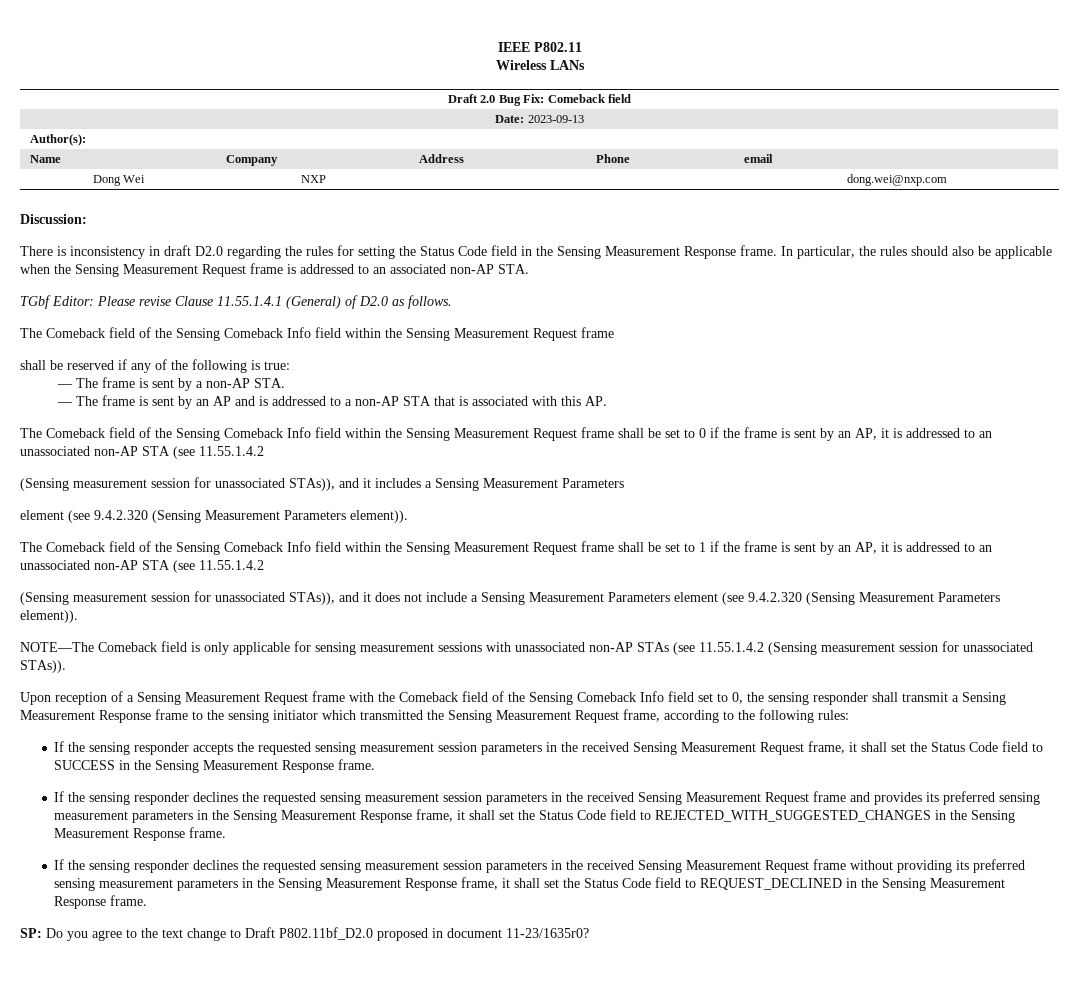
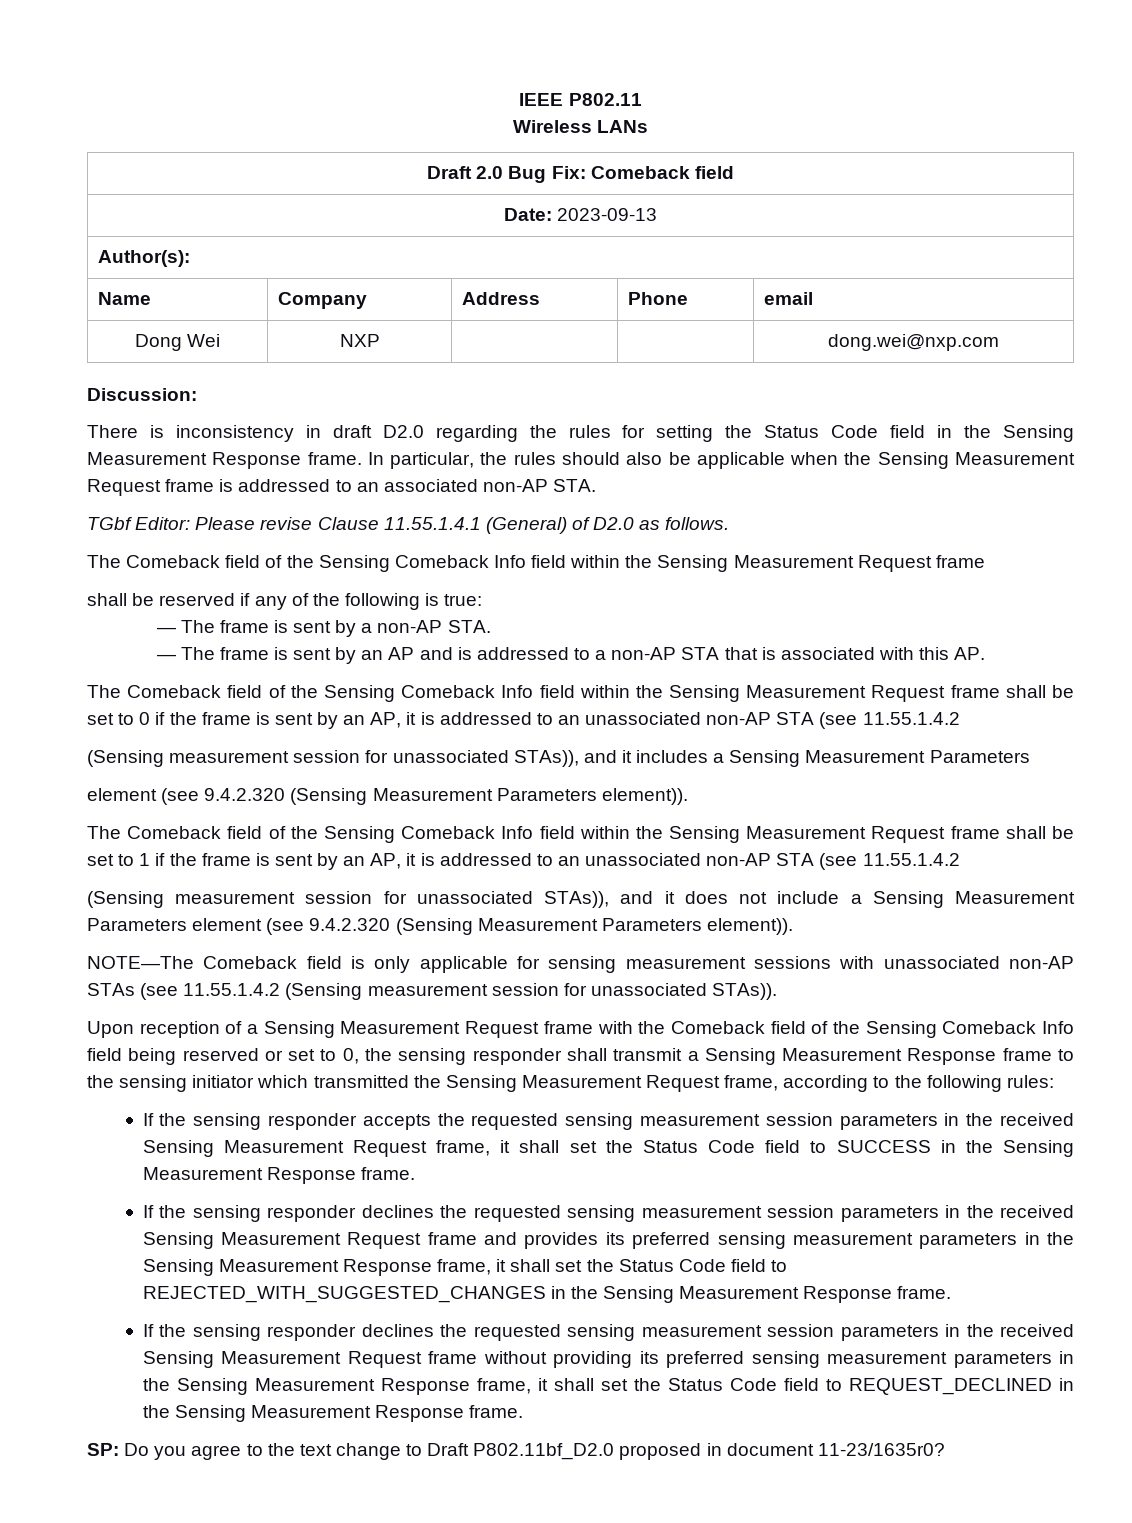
(694, 696) none -> [128,1048,283,1065] being reserved or

